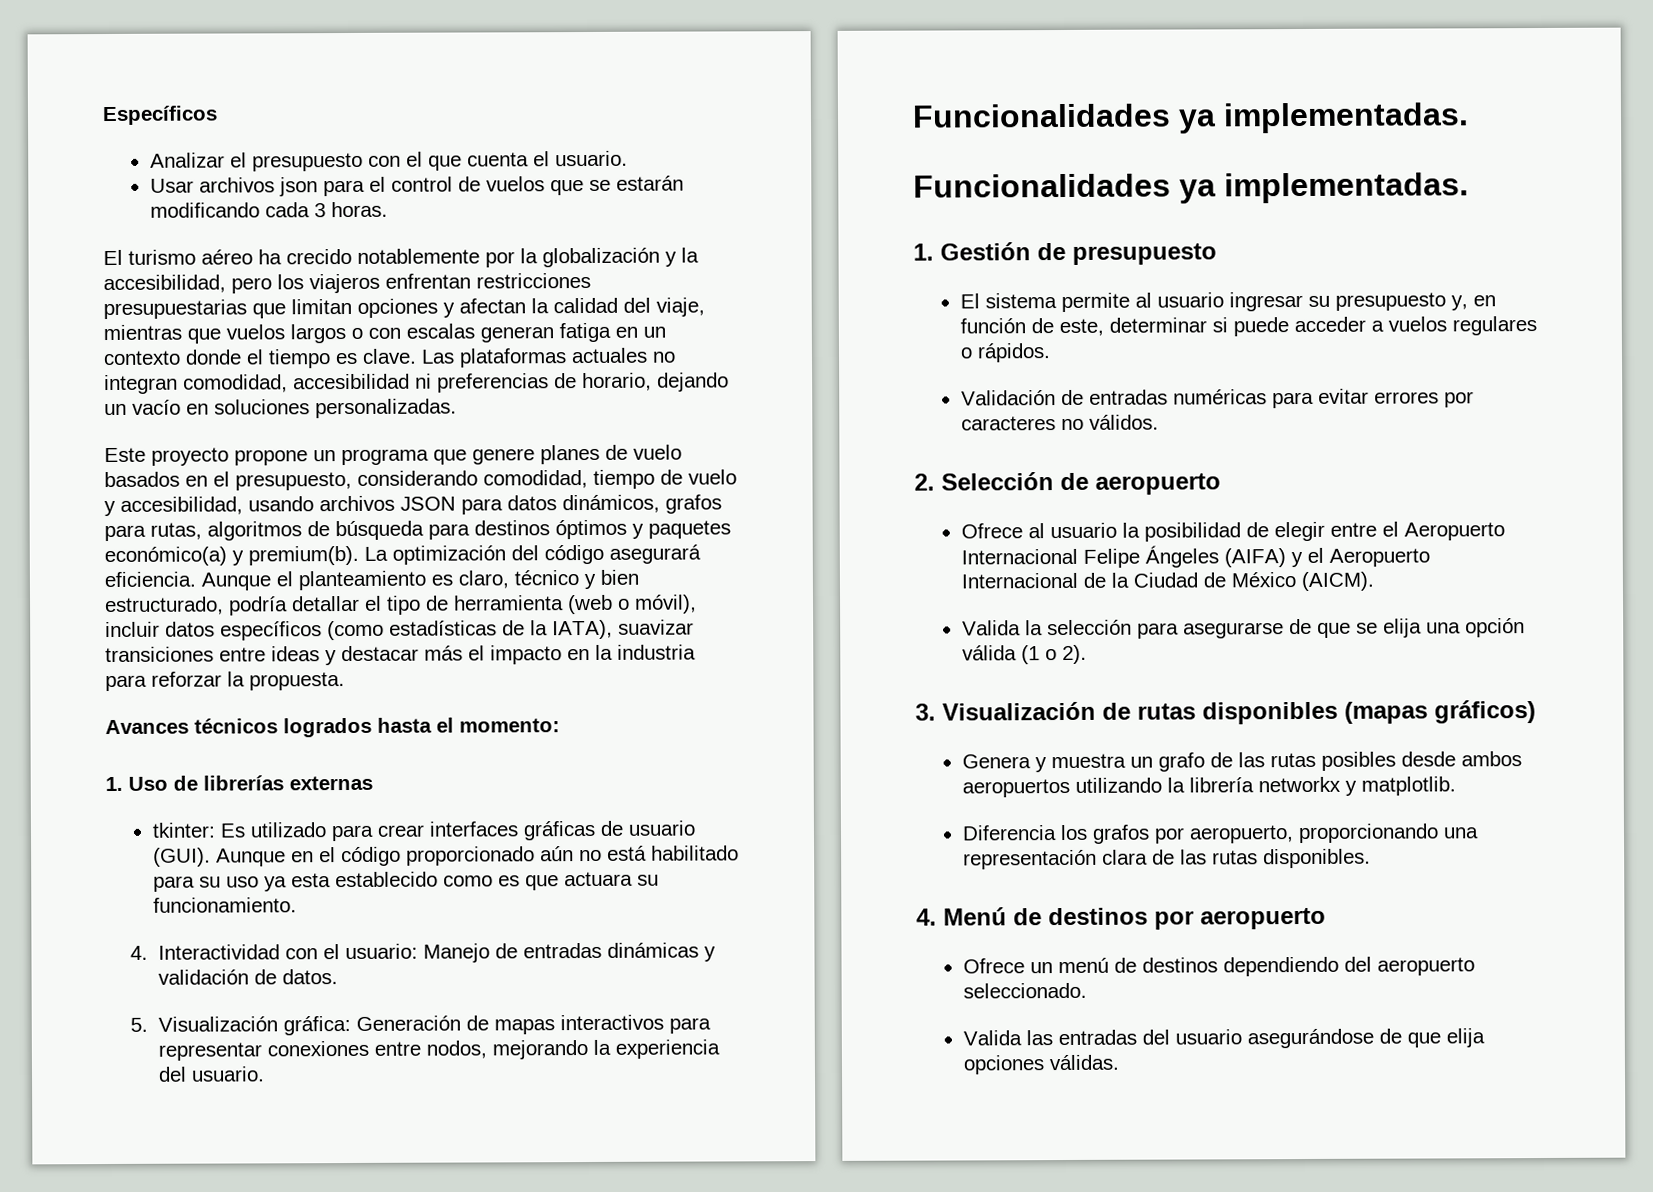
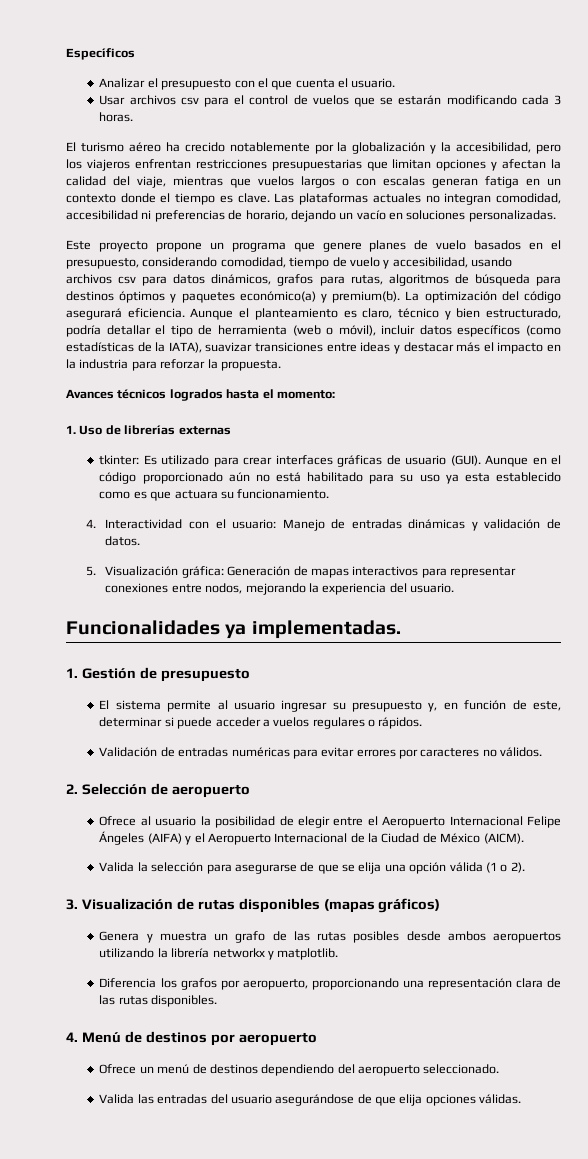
[278,177,318,197] json -> [180,97,199,105] csv
[400,496,456,511] JSON -> [118,276,137,284] csv
[913,172,1469,204] // Funcionalidades ya implementadas. -> (401, 629) none

